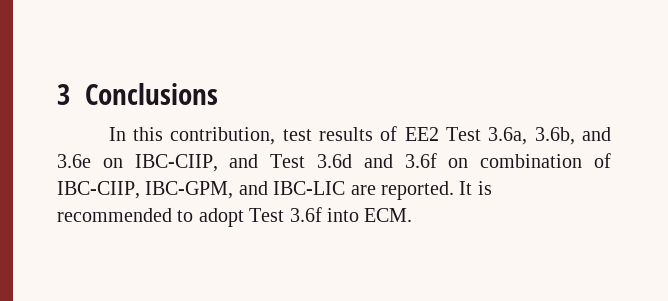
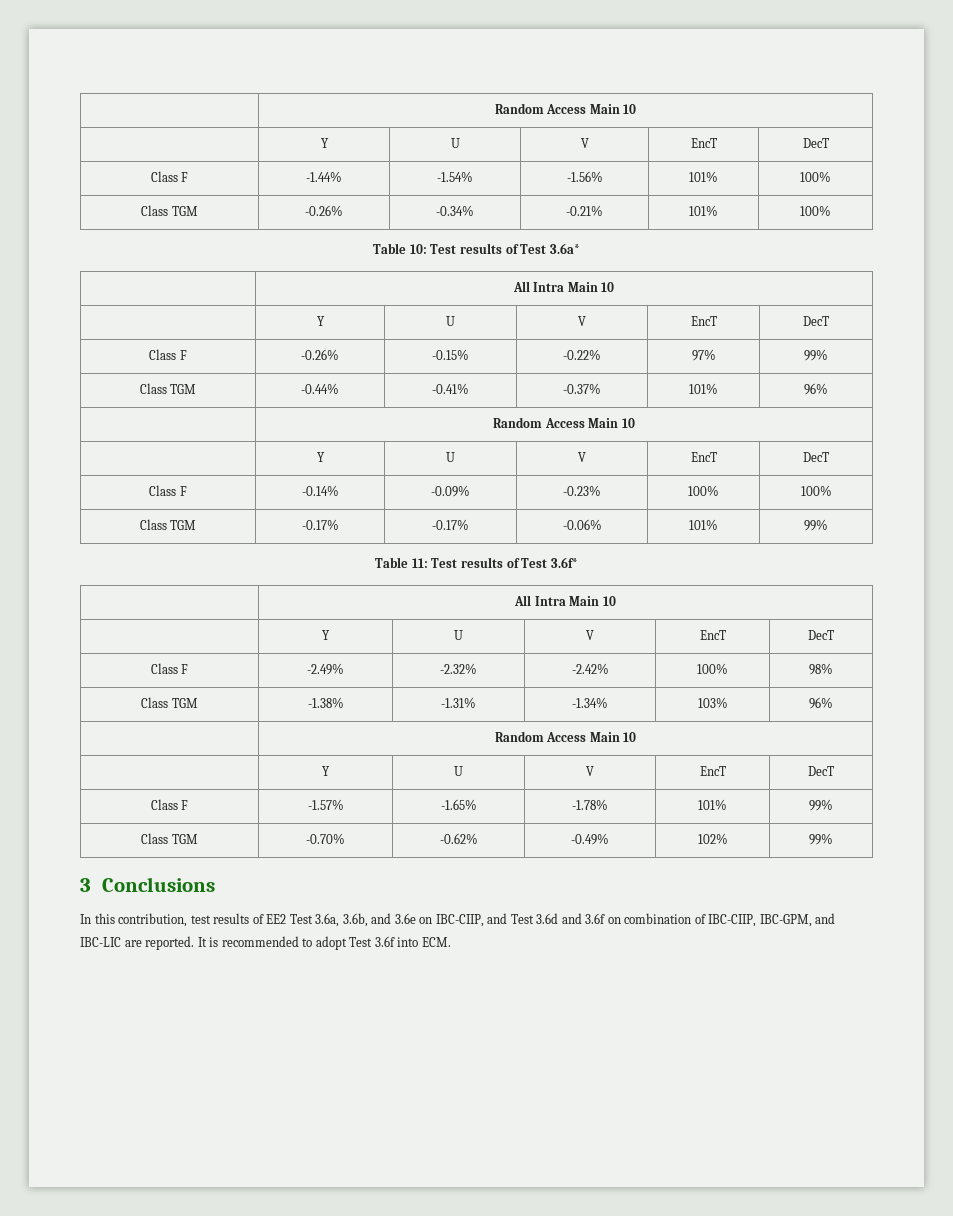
(57, 94) none -> [494,103,637,114] [320,138,329,148] [450,138,460,148] [580,138,589,148] [690,138,717,148] [802,138,829,148] [150,171,189,182] [306,171,342,182] [437,171,473,182] [566,171,603,182] [689,171,718,182] [800,171,831,182] [141,205,198,216] [305,205,343,216] [436,205,474,216] [566,205,603,216] [689,205,718,216] [800,205,831,216] [373,243,580,254] [512,281,615,292] [316,316,325,326] [446,316,455,326] [578,316,586,326] [690,316,717,326] [803,316,829,326] [149,349,187,360] [301,349,339,360] [432,349,469,360] [563,349,601,360] [691,349,716,361] [804,349,828,361] [139,383,197,394] [301,383,339,394] [432,383,469,394] [563,383,601,394] [689,383,718,394] [804,383,828,395] [493,417,635,428] [316,452,325,462] [446,452,455,462] [578,452,586,462] [690,452,717,462] [803,452,829,462] [149,485,187,496] [301,485,339,496] [431,485,470,497] [563,485,601,496] [688,485,719,496] [800,485,832,496] [139,519,197,530] [301,519,339,530] [432,519,469,530] [562,519,602,530] [689,519,718,530] [804,519,828,531] [375,557,578,568] [514,595,616,606] [322,630,330,640] [454,630,463,640] [586,630,594,640] [699,630,726,640] [808,630,834,640] [150,663,189,674] [307,663,344,675] [440,663,477,674] [571,663,609,674] [697,663,728,674] [809,663,833,675] [141,697,198,708] [307,697,344,708] [441,697,476,708] [572,697,608,708] [697,697,728,708] [809,697,833,709] [494,731,637,742] [322,766,330,776] [454,766,463,776] [586,766,594,776] [699,766,726,776] [808,766,834,776] [150,799,189,810] [307,799,344,810] [440,799,477,810] [572,799,608,810] [698,799,727,810] [809,799,833,811] [141,833,198,844] [306,833,345,844] [439,833,478,844] [571,833,609,845] [697,833,728,844] [809,833,833,845] | Random Access Main 10 // | Y | U | V | EncT | DecT // Class F | -1.44% | -1.54% | -1.56% | 101% | 100% // Class TGM | -0.26% | -0.34% | -0.21% | 101% | 100% // Table 10: Test results of Test 3.6a* // | All Intra Main 10 // | Y | U | V | EncT | DecT // Class F | -0.26% | -0.15% | -0.22% | 97% | 99% // Class TGM | -0.44% | -0.41% | -0.37% | 101% | 96% // | Random Access Main 10 // | Y | U | V | EncT | DecT // Class F | -0.14% | -0.09% | -0.23% | 100% | 100% // Class TGM | -0.17% | -0.17% | -0.06% | 101% | 99% // Table 11: Test results of Test 3.6f* // | All Intra Main 10 // | Y | U | V | EncT | DecT // Class F | -2.49% | -2.32% | -2.42% | 100% | 98% // Class TGM | -1.38% | -1.31% | -1.34% | 103% | 96% // | Random Access Main 10 // | Y | U | V | EncT | DecT // Class F | -1.57% | -1.65% | -1.78% | 101% | 99% // Class TGM | -0.70% | -0.62% | -0.49% | 102% | 99% //

